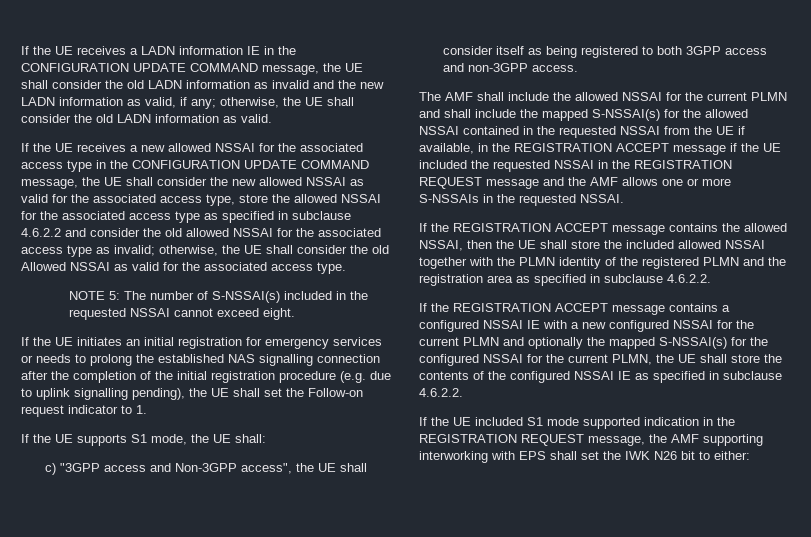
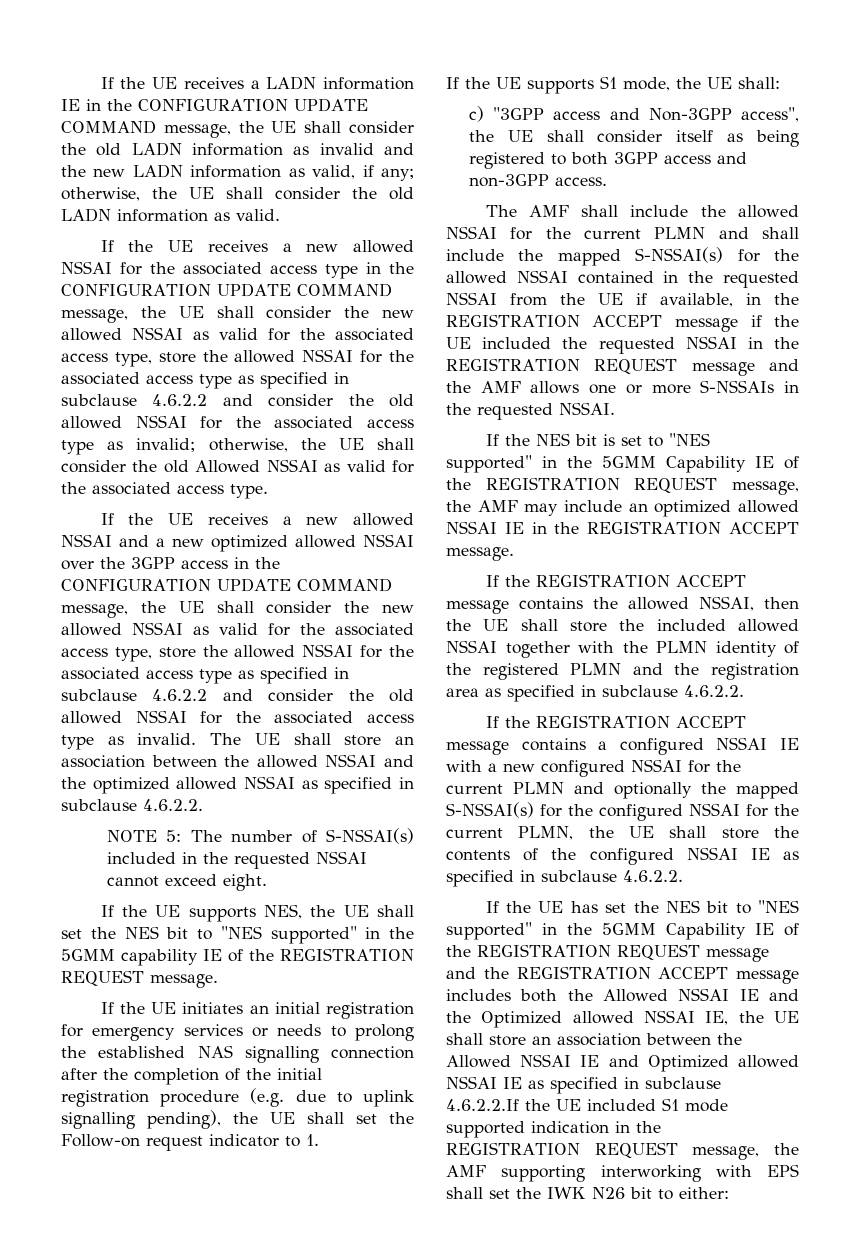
(346, 268) none -> [100,513,415,526] [61,534,414,552] [61,557,280,570] [61,578,392,592] [61,601,414,618] [61,622,414,636] [61,644,414,662] [61,667,349,684] [61,689,414,702] [61,710,414,724] [61,733,415,750] [61,754,414,768] [61,776,414,794] [61,799,203,811] // If the UE receives a new allowed NSSAI and a new optimized allowed NSSAI over the 3GPP access in the CONFIGURATION UPDATE COMMAND message, the UE shall consider the new allowed NSSAI as valid for the associated access type, store the allowed NSSAI for the associated access type as specified in subclause 4.6.2.2 and consider the old allowed NSSAI for the associated access type as invalid. The UE shall store an association between the allowed NSSAI and the optimized allowed NSSAI as specified in subclause 4.6.2.2.
(295, 314) none -> [100,904,414,922] [61,926,414,944] [61,948,415,966] [61,970,218,988] // If the UE supports NES, the UE shall set the NES bit to "NES supported" in the 5GMM capability IE of the REGISTRATION REQUEST message.
(624, 198) none -> [485,433,710,447] [446,455,799,473] [446,477,799,495] [446,500,799,517] [446,521,799,534] [446,547,514,561] // If the NES bit is set to "NES supported" in the 5GMM Capability IE of the REGISTRATION REQUEST message, the AMF may include an optimized allowed NSSAI IE in the REGISTRATION ACCEPT message.
(471, 421) none -> [570,900,799,914] [446,922,799,940] [446,944,769,962] [446,966,799,984] [446,988,799,1002] [446,1010,799,1028] [446,1033,742,1046] [446,1054,799,1072] [446,1076,721,1094] [446,1099,581,1111] has set the NES bit to "NES supported" in the 5GMM Capability IE of the REGISTRATION REQUEST message and the REGISTRATION ACCEPT message includes both the Allowed NSSAI IE and the Optimized allowed NSSAI IE, the UE shall store an association between the Allowed NSSAI IE and Optimized allowed NSSAI IE as specified in subclause 4.6.2.2.If the UE

